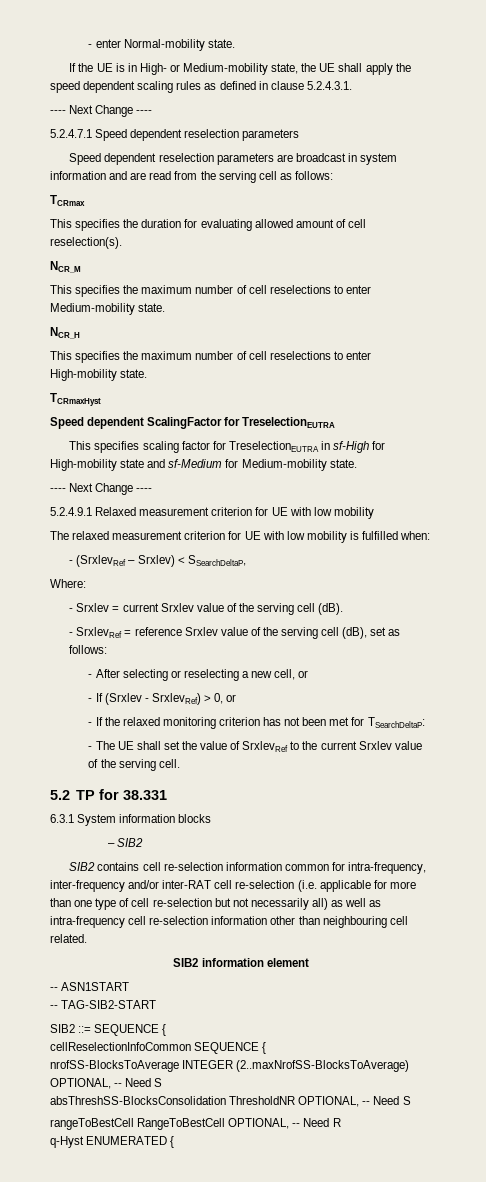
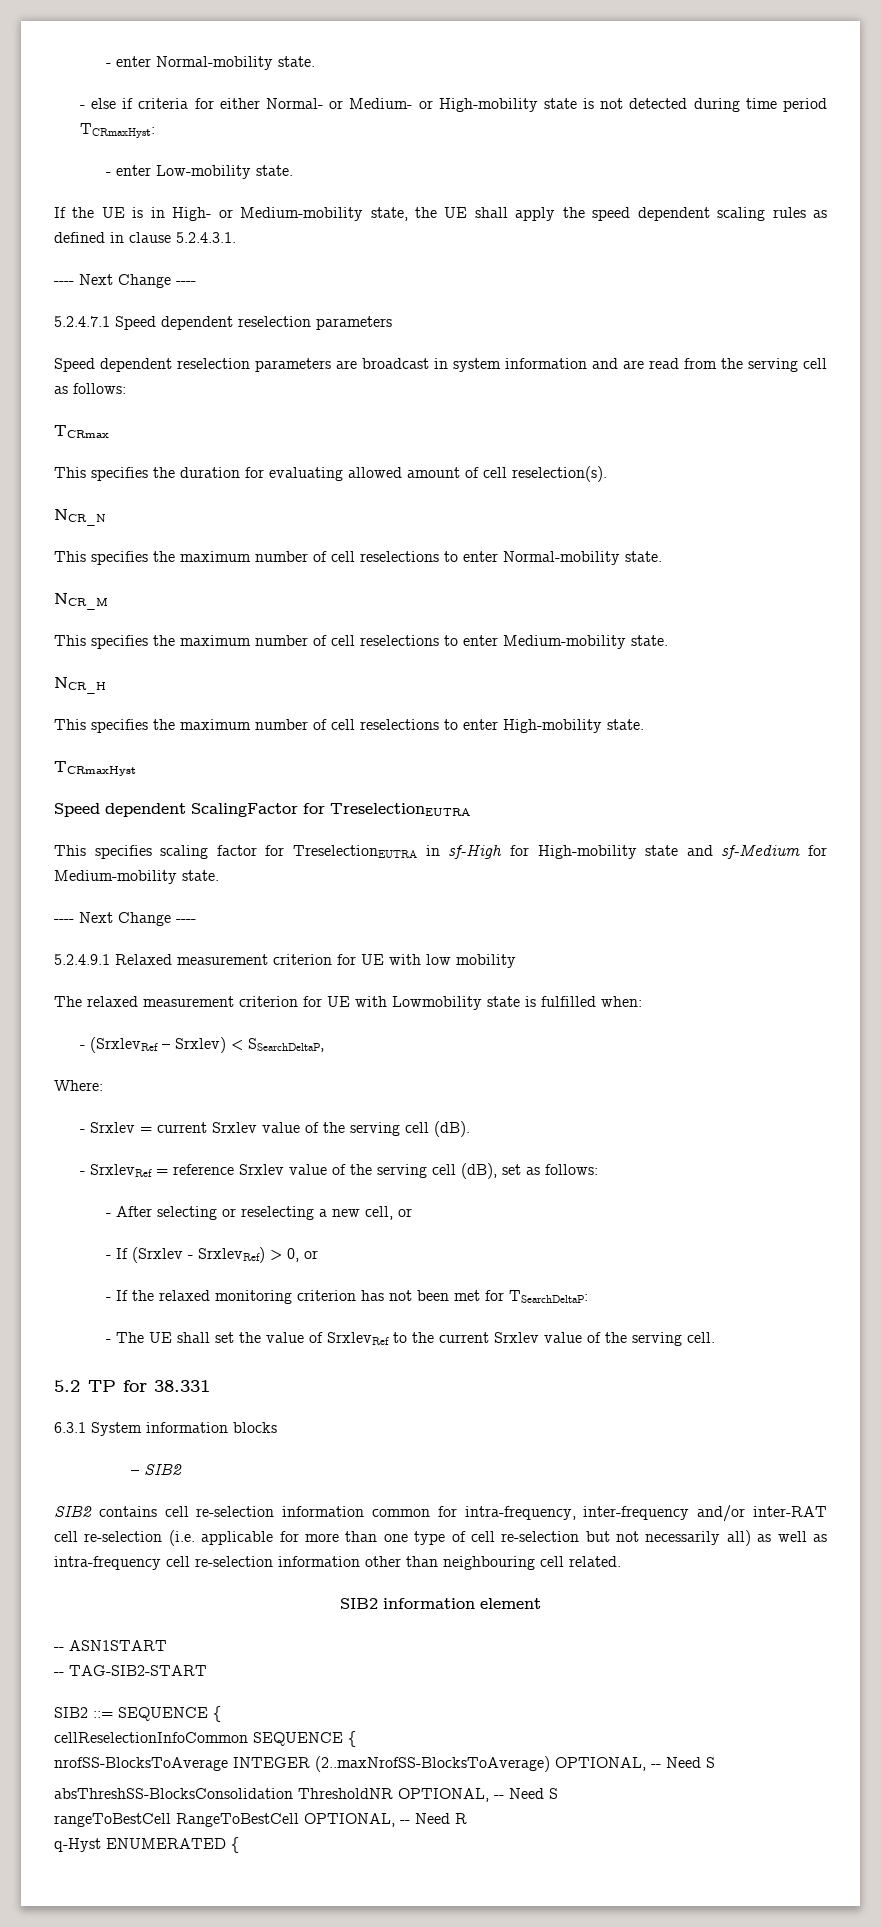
(235, 43) none -> [79,98,827,112] [79,123,155,138] [105,165,293,179] // - else if criteria for either Normal- or Medium- or High-mobility state is not detected during time period TCRmaxHyst: // - enter Low-mobility state.
(122, 243) none -> [54,509,106,526] [54,551,662,565] // NCR_N // This specifies the maximum number of cell reselections to enter Normal-mobility state.
[286,531,347,543] low mobility -> [392,996,520,1010] Lowmobility state

